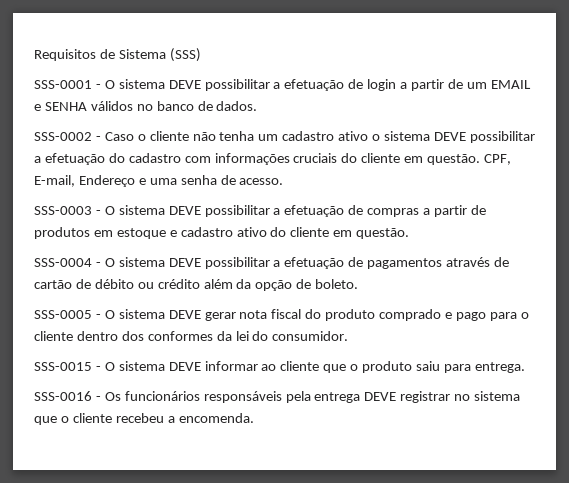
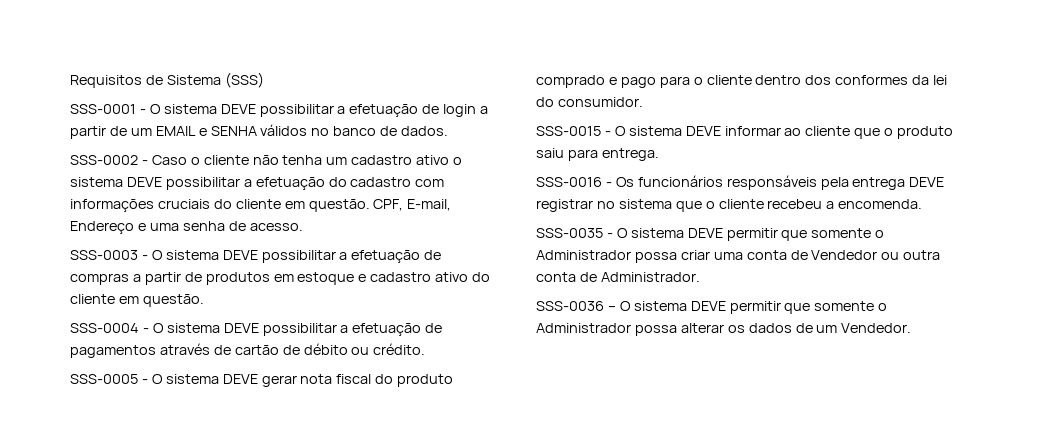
[157,279,359,291] crédito além da opção de boleto. -> [373,343,426,355] crédito.
(254, 418) none -> [536,228,885,241] [536,250,941,263] [536,272,700,282] [536,301,888,314] [536,323,912,336] // SSS-0035 - O sistema DEVE permitir que somente o Administrador possa criar uma conta de Vendedor ou outra conta de Administrador. // SSS-0036 – O sistema DEVE permitir que somente o Administrador possa alterar os dados de um Vendedor.

